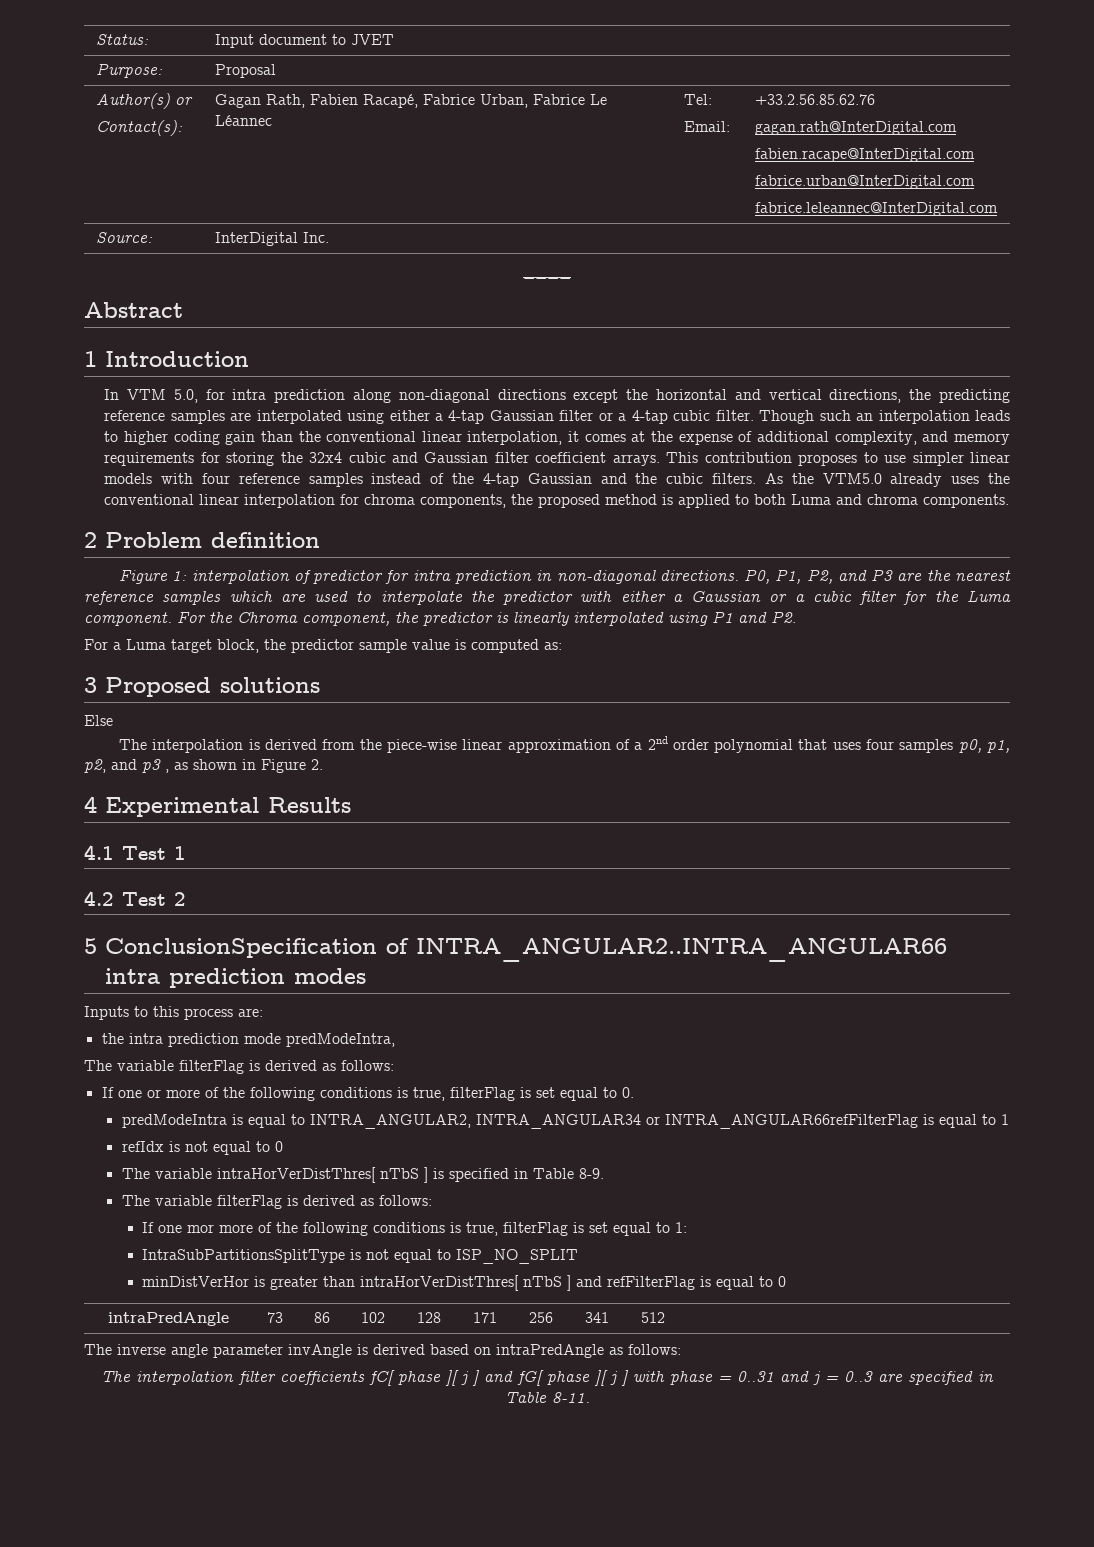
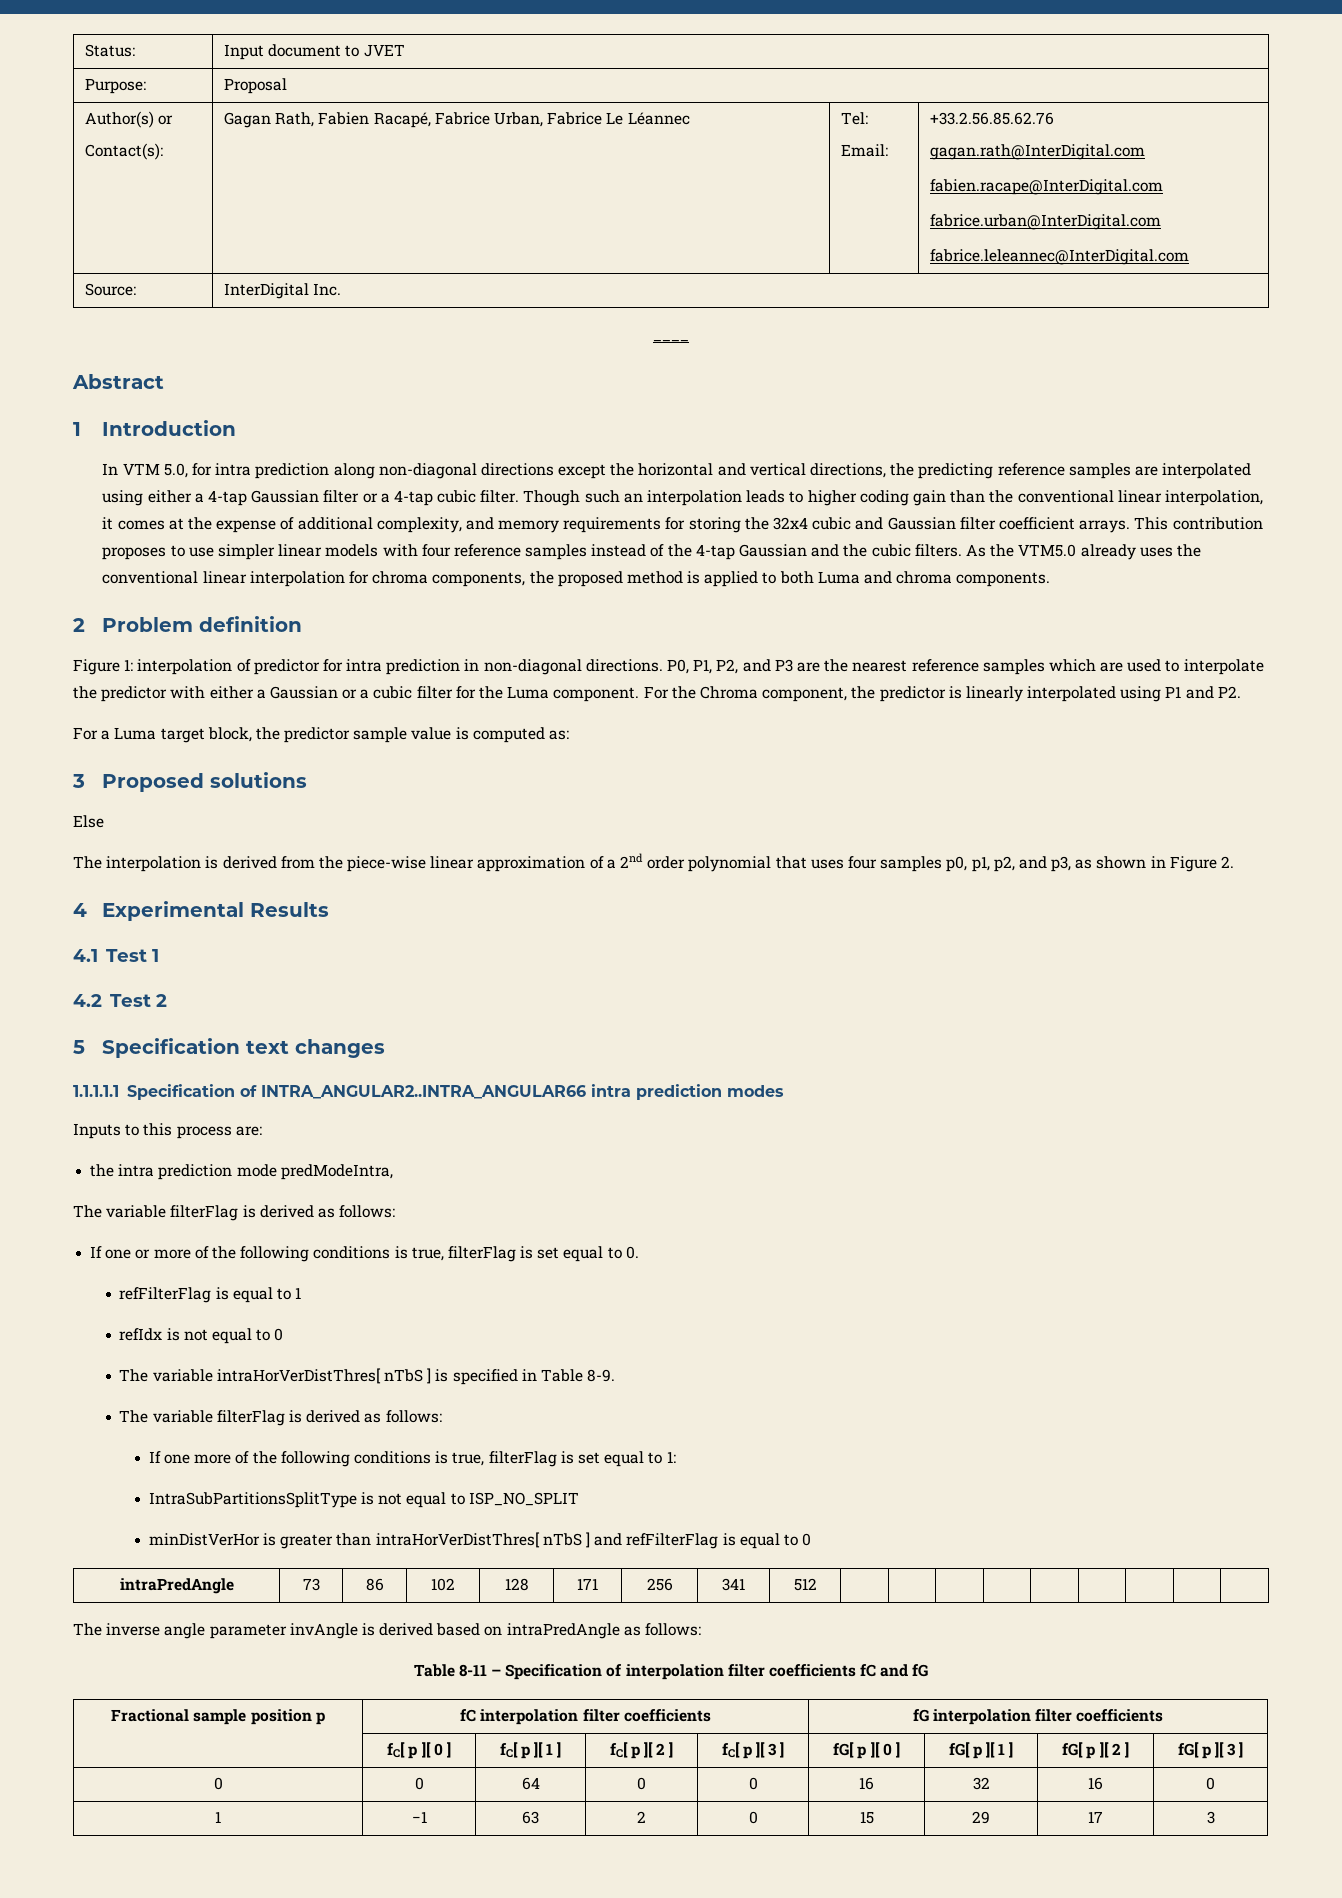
[142,759,169,773] p3 , -> [1051,856,1072,872] p3,
[105,938,377,958] ConclusionSpecification -> [102,1038,386,1058] [73,1084,235,1100] Specification text changes // 1.1.1.1.1 Specification
[121,1114,918,1129] predModeIntra is equal to INTRA_ANGULAR2, INTRA_ANGULAR34 or INTRA_ANGULAR66refFilterFlag -> [119,1287,212,1303] refFilterFlag
[187,1224,215,1233] mor -> (191, 1459) none
[101,1370,994,1386] [504,1392,590,1403] The interpolation filter coefficients fC[ phase ][ j ] and fG[ phase ][ j ] with phase = 0..31 and j = 0..3 are specified in Table 8-11. -> [413,1664,929,1680] [111,1709,325,1725] [460,1709,711,1725] [912,1709,1164,1725] [387,1742,451,1759] [499,1742,562,1759] [609,1742,674,1759] [721,1742,785,1759] [833,1742,900,1759] [948,1742,1014,1759] [1062,1742,1129,1759] [1177,1742,1244,1759] [213,1777,223,1790] [414,1777,424,1790] [521,1777,540,1790] [637,1777,646,1790] [748,1777,758,1790] [859,1777,874,1790] [972,1777,990,1790] [1088,1777,1103,1790] [1206,1777,1215,1790] [215,1811,221,1823] [411,1811,427,1823] [522,1811,539,1824] [637,1811,646,1823] [748,1811,758,1824] [859,1811,874,1824] [972,1811,990,1824] [1088,1811,1103,1823] [1206,1811,1215,1824] Table 8-11 – Specification of interpolation filter coefficients fC and fG // Fractional sample position p | fC interpolation filter coefficients | fG interpolation filter coefficients // | fC[ p ][ 0 ] | fC[ p ][ 1 ] | fC[ p ][ 2 ] | fC[ p ][ 3 ] | fG[ p ][ 0 ] | fG[ p ][ 1 ] | fG[ p ][ 2 ] | fG[ p ][ 3 ] // 0 | 0 | 64 | 0 | 0 | 16 | 32 | 16 | 0 // 1 | −1 | 63 | 2 | 0 | 15 | 29 | 17 | 3

